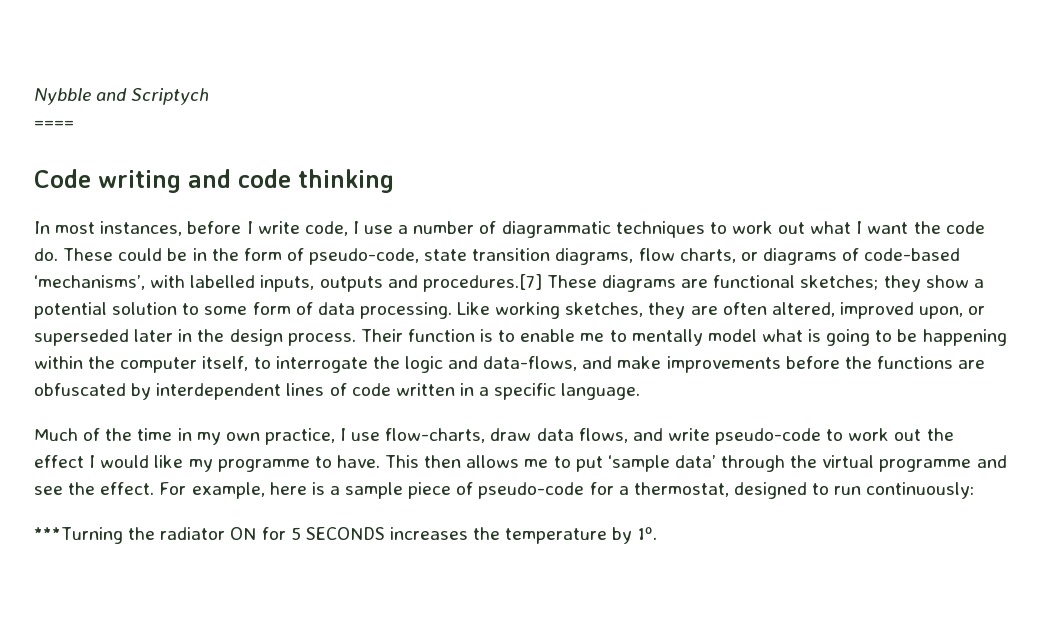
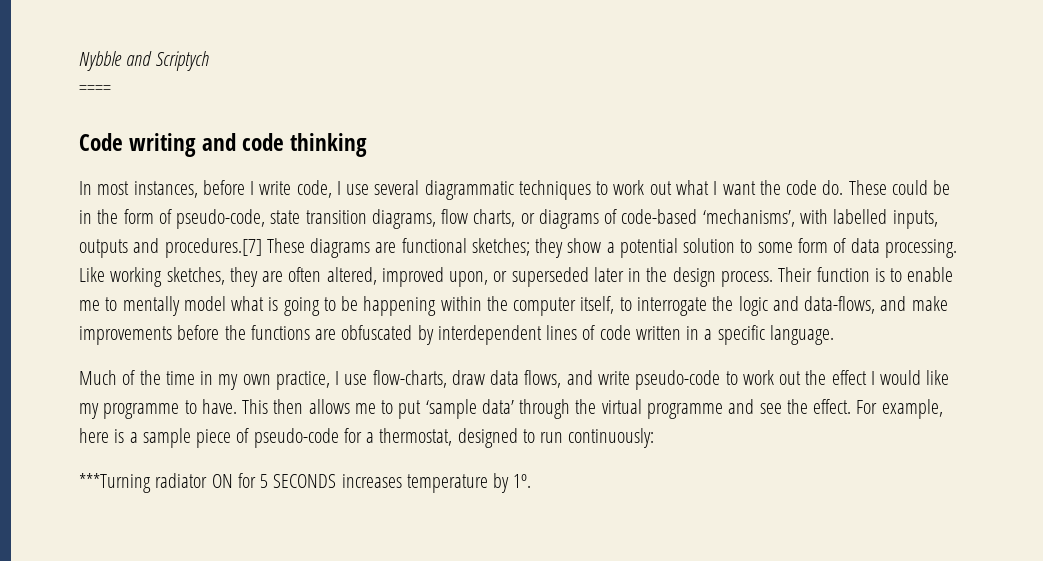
[398,221,497,234] a number of -> [374,180,420,195] several
[128,527,156,540] the -> (151, 483) none
[473,527,501,540] the -> (402, 481) none

